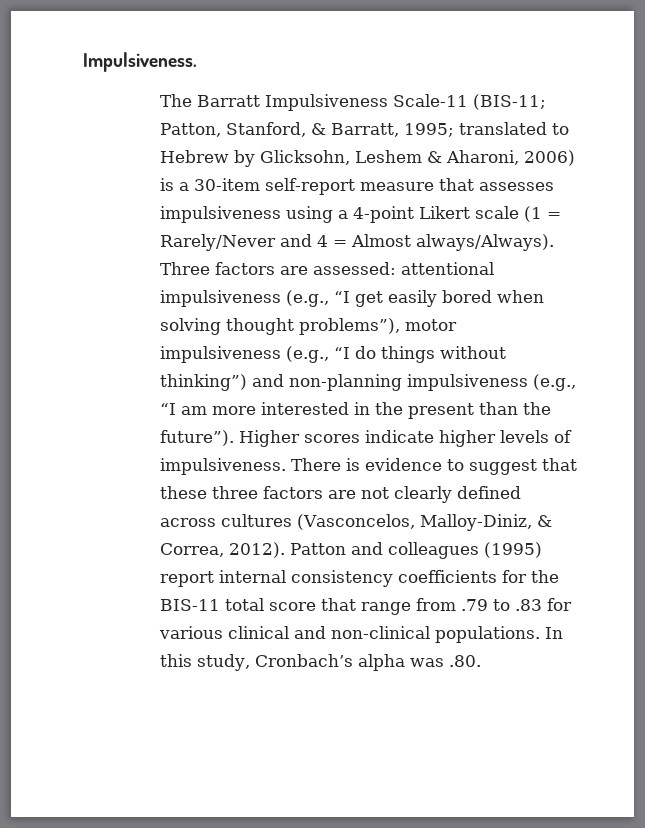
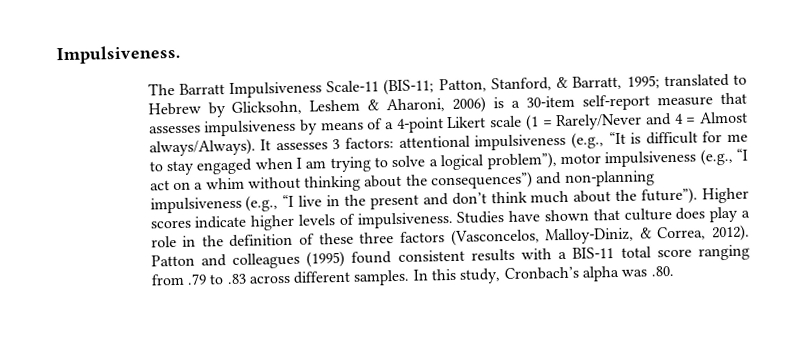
[286,206,334,223] using -> [299,118,384,135] by means of
[160,262,495,275] [160,290,545,307] [160,318,458,335] [160,346,507,363] [160,374,248,391] Three factors are assessed: attentional impulsiveness (e.g., “I get easily bored when solving thought problems”), motor impulsiveness (e.g., “I do things without thinking”) -> [260,131,749,151] [148,148,748,176] [149,171,534,192] It assesses 3 factors: attentional impulsiveness (e.g., “It is difficult for me to stay engaged when I am trying to solve a logical problem”), motor impulsiveness (e.g., “I act on a whim without thinking about the consequences”)
[181,402,519,419] am more interested in the present than -> [298,190,612,210] live in the present and don’t think much about
[291,458,578,475] [160,486,522,503] [160,514,293,527] There is evidence to suggest that these three factors are not clearly defined across cultures -> [456,206,750,224] [150,231,445,248] Studies have shown that culture does play a role in the definition of these three factors
[160,570,560,587] report internal consistency coefficients for the -> [351,248,568,264] found consistent results with a
[321,598,412,615] that range -> [697,244,750,261] ranging
[547,598,573,611] [159,626,541,643] for various clinical and non-clinical populations. -> [248,269,411,286] across different samples.

